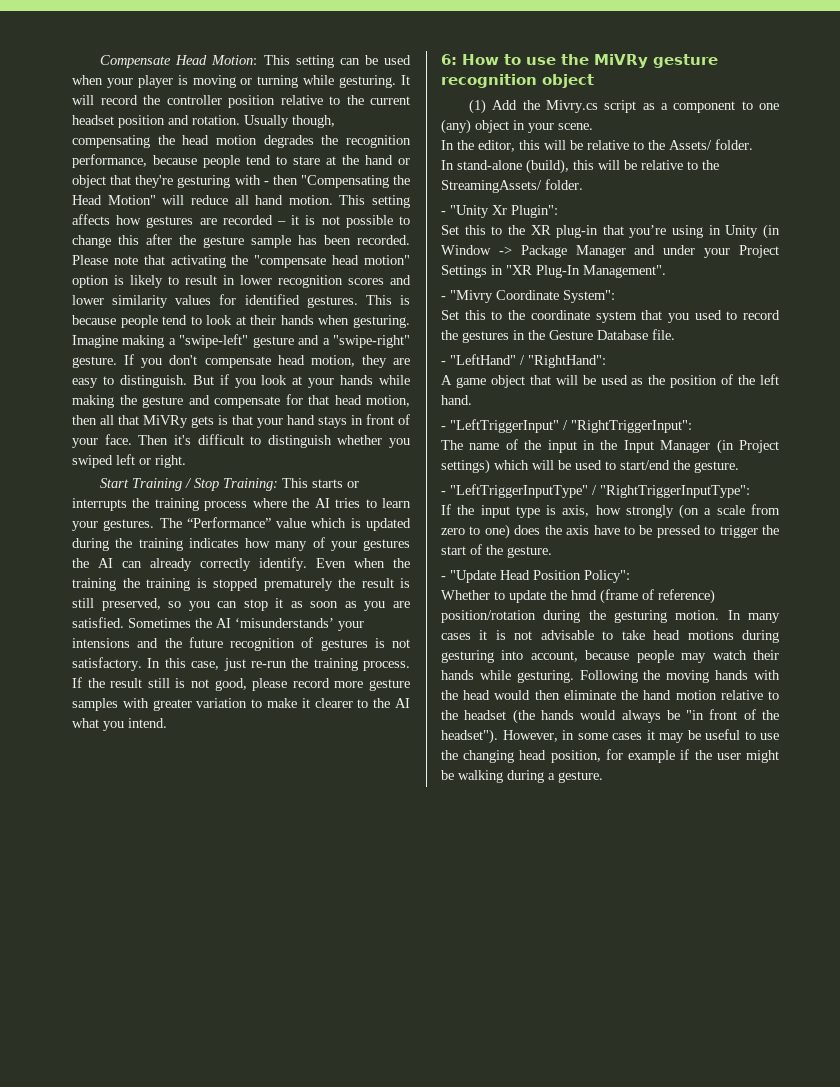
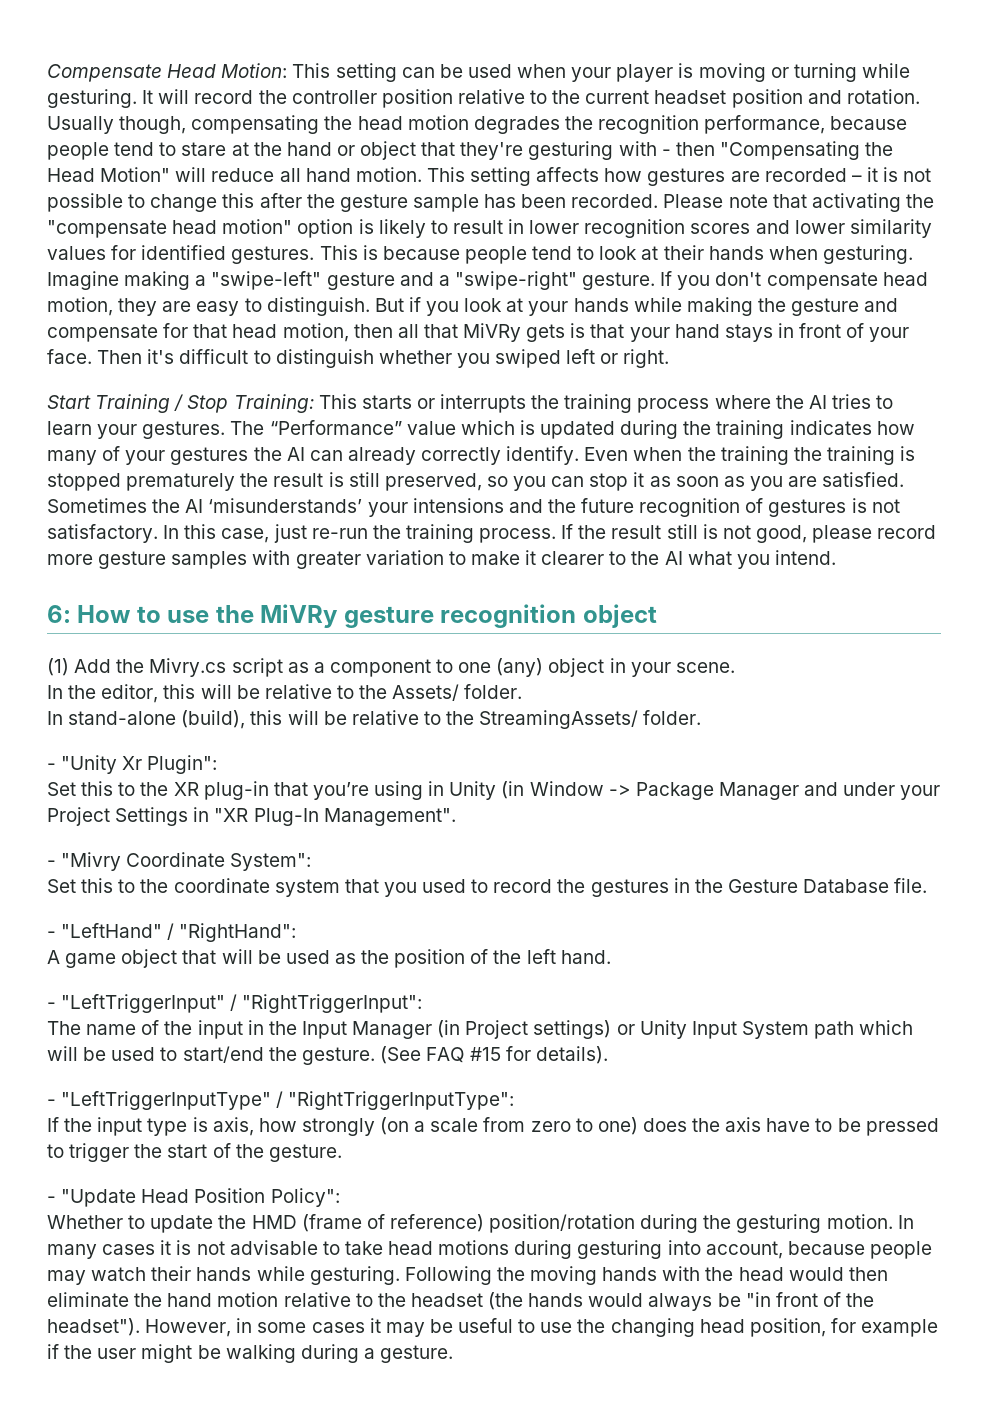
(490, 466) none -> [616,1020,855,1039] or Unity Input System path
(739, 467) none -> [379,1046,609,1064] (See FAQ #15 for details).
[571,590,597,600] hmd -> [251,1215,297,1229] HMD

